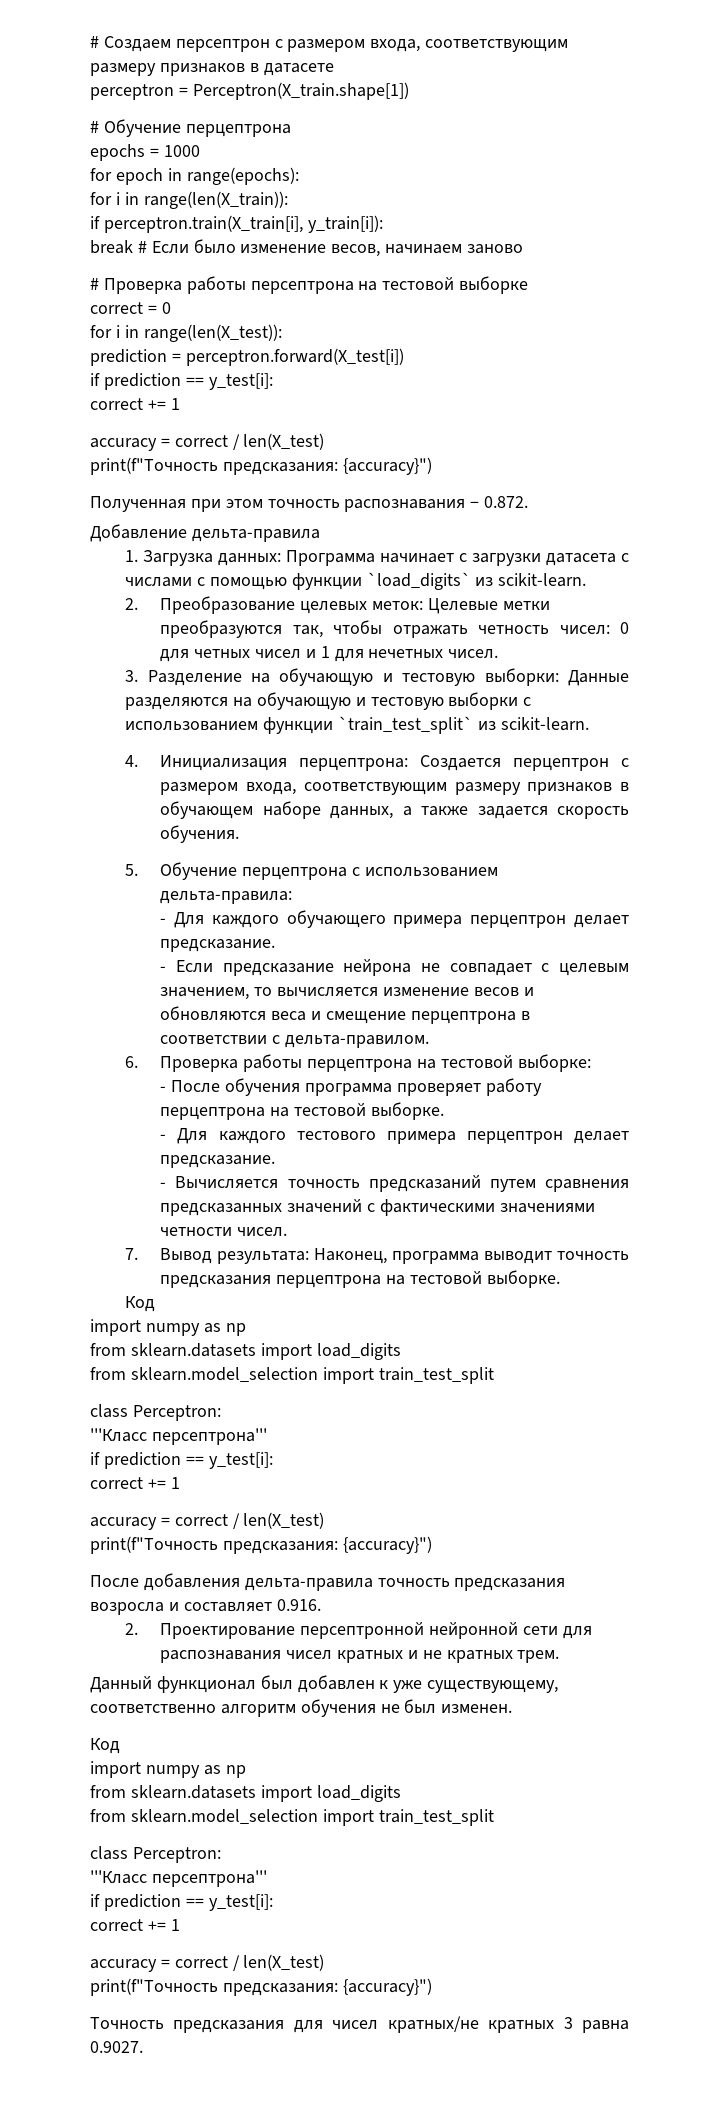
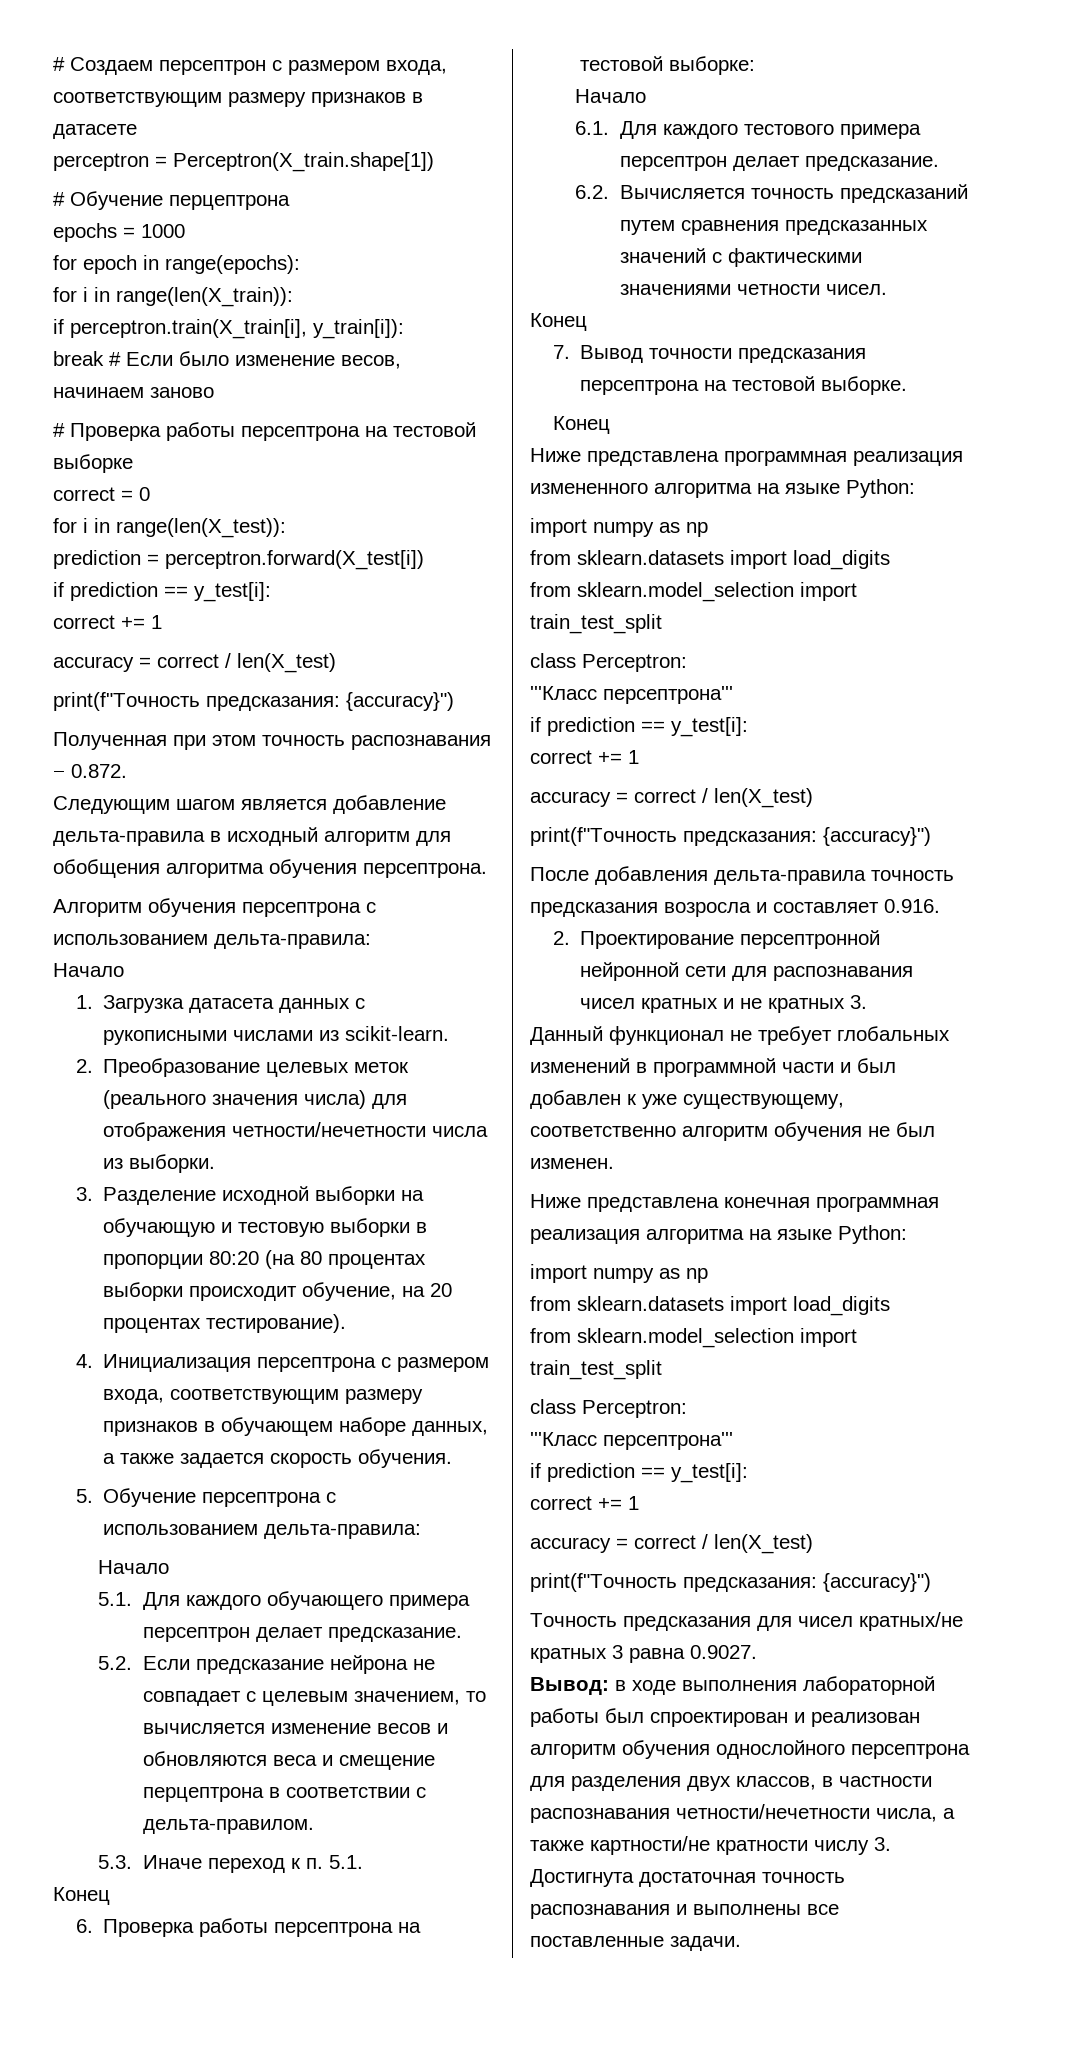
[90,524,320,542] [125,550,630,566] [125,572,471,590] Добавление дельта-правила // 1. Загрузка данных: Программа начинает с загрузки датасета с числами с помощью функции `load_digits` -> [53,795,446,814] [53,827,451,846] [53,859,487,878] [53,898,376,917] [53,934,371,949] [53,963,124,977] [75,995,365,1013] [102,1030,313,1045] Следующим шагом является добавление дельта-правила в исходный алгоритм для обобщения алгоритма обучения персептрона. // Алгоритм обучения персептрона с использованием дельта-правила: // Начало // 1. Загрузка датасета данных с рукописными числами
[371,598,550,614] [160,620,629,638] [160,646,499,662] [125,668,629,686] [125,697,229,710] меток: Целевые метки преобразуются так, чтобы отражать четность чисел: 0 для четных чисел и 1 для нечетных чисел. // 3. Разделение на обучающую и тестовую выборки: Данные разделяются -> [353,1062,409,1073] [102,1090,407,1109] [102,1122,488,1141] [102,1154,215,1173] [75,1186,395,1205] меток (реального значения числа) для отображения четности/нечетности числа из выборки. // 3. Разделение исходной выборки
[523,697,532,706] [125,716,589,734] с использованием функции `train_test_split` из scikit-learn. -> [415,1222,427,1233] [102,1250,426,1269] [102,1282,452,1301] [102,1314,346,1333] в пропорции 80:20 (на 80 процентах выборки происходит обучение, на 20 процентах тестирование).
[299,755,610,771] перцептрона: Создается перцептрон -> [256,1357,376,1372] персептрона
[242,867,498,880] [160,891,293,904] [160,918,167,924] перцептрона с использованием дельта-правила: // - -> [201,1492,336,1507] [102,1524,421,1539] [98,1560,170,1574] [98,1592,133,1606] персептрона с использованием дельта-правила: // Начало // 5.1.
[470,915,630,928] [160,939,276,952] [160,966,167,972] перцептрон делает предсказание. // - -> [142,1627,462,1642] [98,1656,133,1670] персептрон делает предсказание. // 5.2.
(429, 1041) none -> [98,1855,363,1873] [53,1887,110,1905] // 5.3. Иначе переход к п. 5.1. // Конец
[306,1059,412,1072] перцептрона -> [273,1922,393,1937] персептрона
[160,1078,542,1096] [160,1102,444,1120] [160,1134,167,1140] - После обучения программа проверяет работу перцептрона на тестовой выборке. // - -> [575,89,647,103] [575,121,610,135] Начало // 6.1.
[466,1131,629,1144] [160,1155,276,1168] [160,1182,167,1188] перцептрон делает предсказание. // - -> [619,156,939,171] [575,185,610,199] персептрон делает предсказание. // 6.2.
(288, 1232) none -> [530,313,587,331] // Конец
[217,1248,629,1264] [160,1270,560,1288] [125,1296,156,1312] результата: Наконец, программа выводит точность предсказания перцептрона на тестовой выборке. // Код -> [648,348,866,363] [579,376,907,395] [552,416,610,434] [530,448,963,466] [530,479,915,498] точности предсказания персептрона на тестовой выборке. // Конец // Ниже представлена программная реализация измененного алгоритма на языке Python:
[517,1650,560,1663] трем. -> [849,995,867,1009] 3.
(256, 1684) none -> [730,1026,950,1045] [530,1058,851,1077] не требует глобальных изменений в программной части и
[90,1738,120,1754] Код -> [530,1194,939,1212] [530,1225,907,1244] Ниже представлена конечная программная реализация алгоритма на языке Python:
(143, 2047) none -> [530,1676,935,1695] [530,1708,920,1727] [530,1740,970,1759] [530,1776,932,1791] [530,1804,955,1823] [530,1836,891,1855] [530,1869,845,1887] [530,1904,839,1919] [530,1936,741,1951] // Вывод: в ходе выполнения лабораторной работы был спроектирован и реализован алгоритм обучения однослойного персептрона для разделения двух классов, в частности распознавания четности/нечетности числа, а также картности/не кратности числу 3. Достигнута достаточная точность распознавания и выполнены все поставленные задачи.

